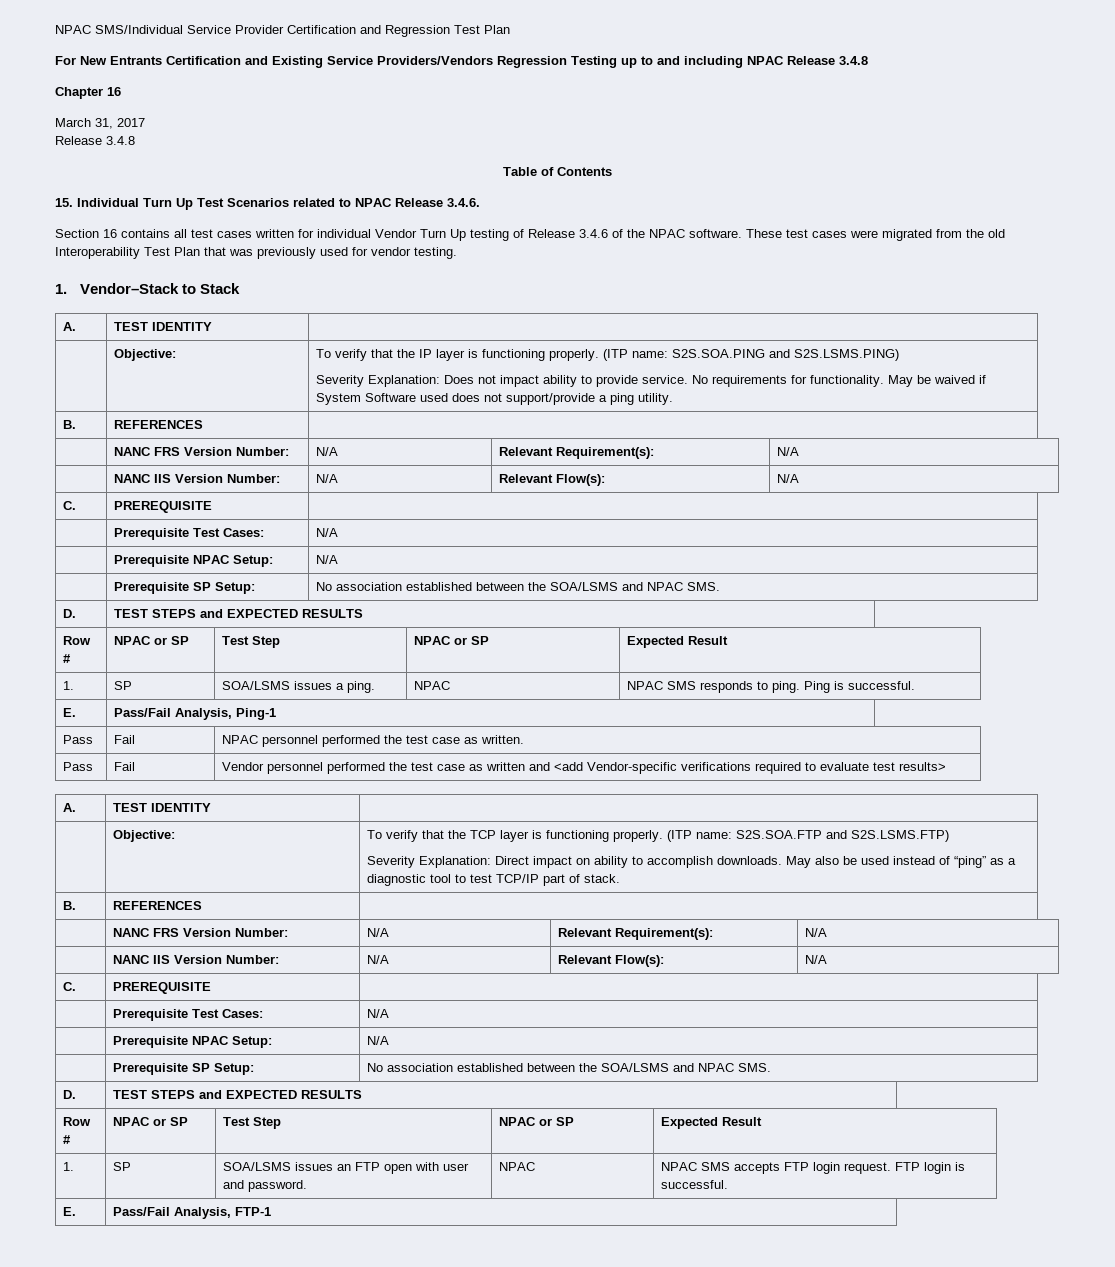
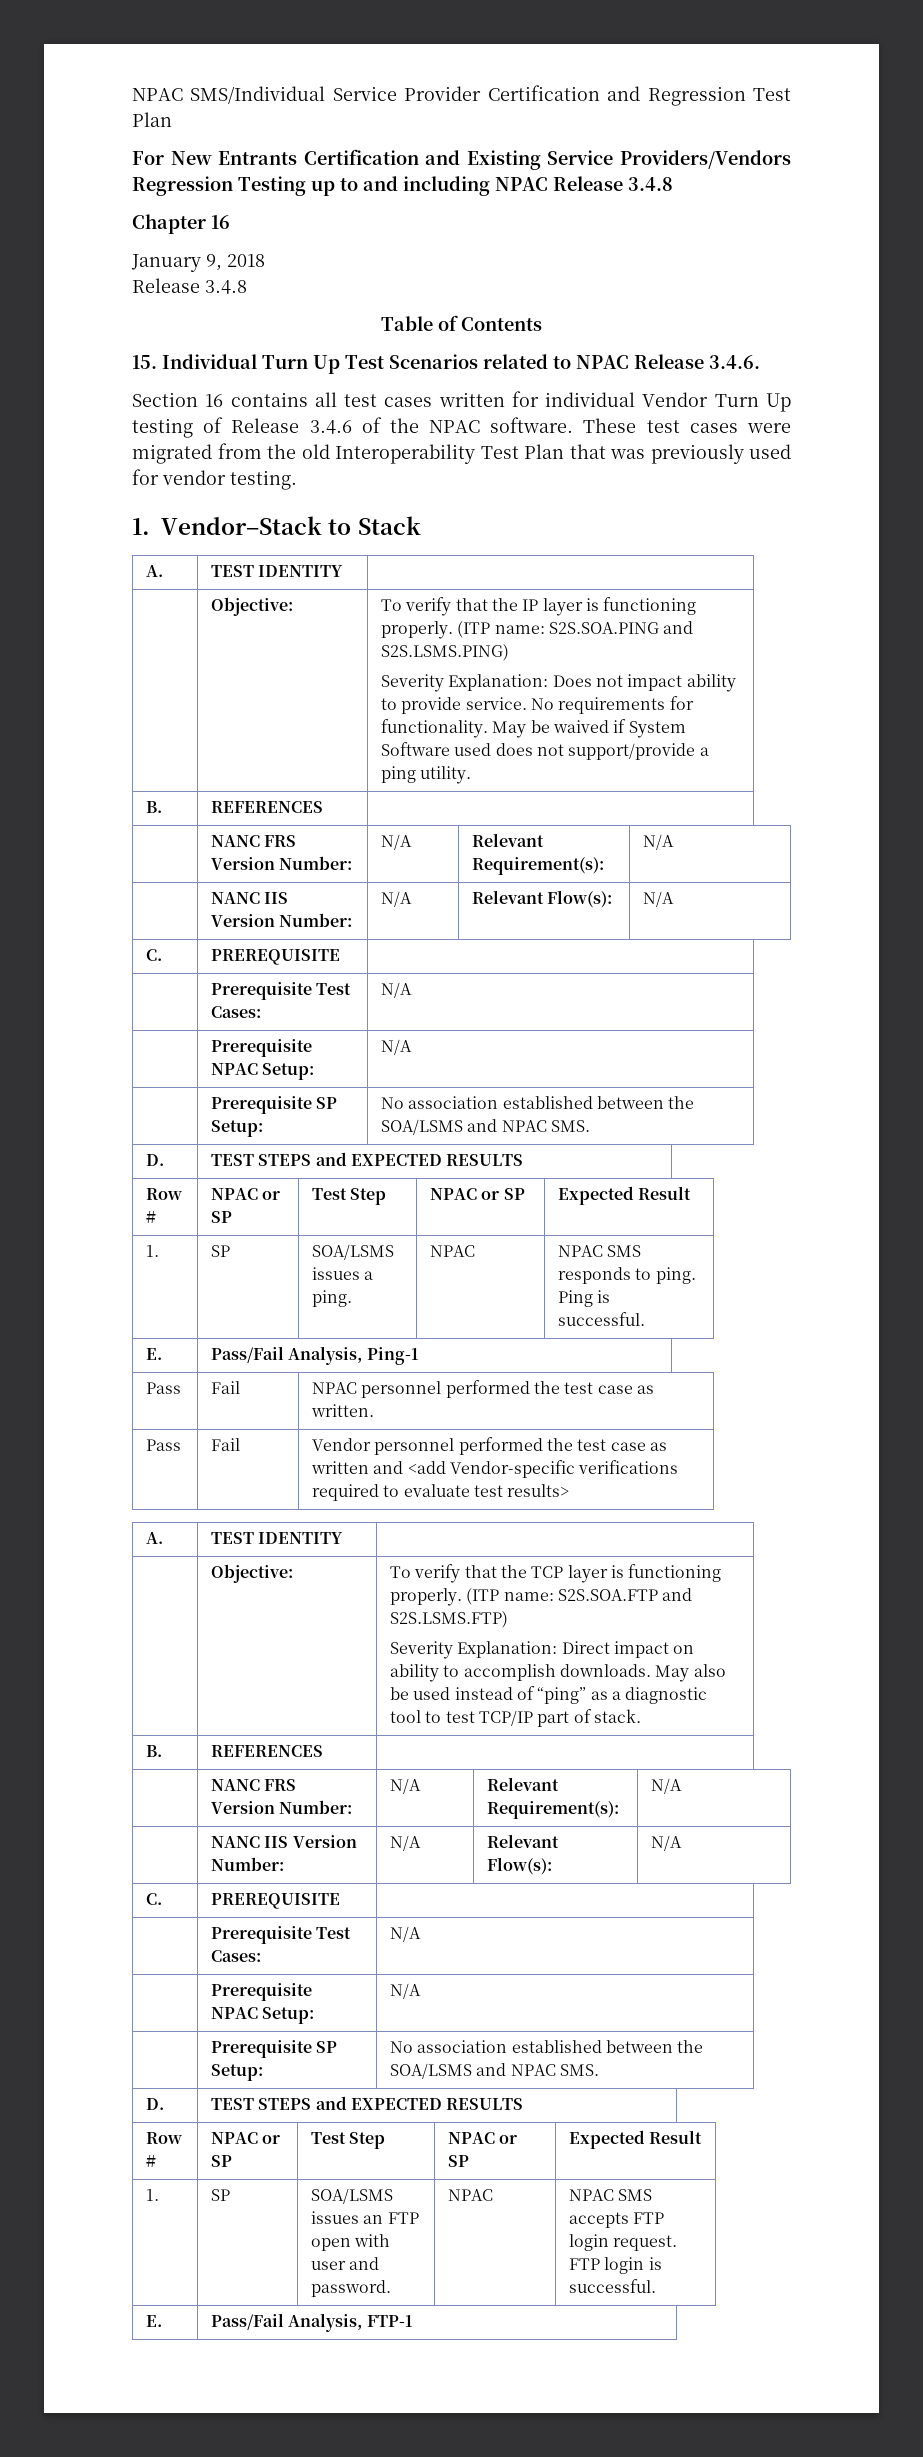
[55,118,145,129] March 31, 2017 -> [131,254,265,272] January 9, 2018

